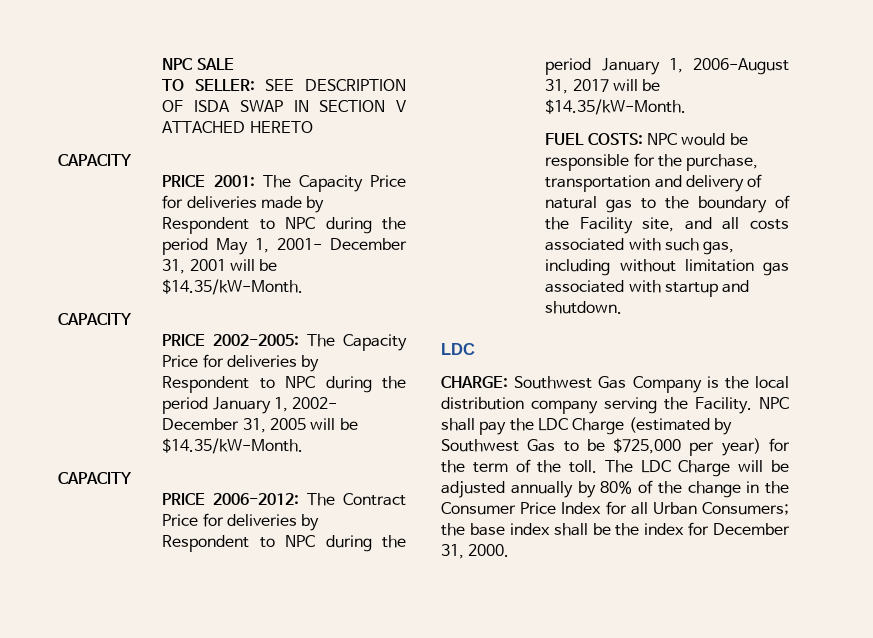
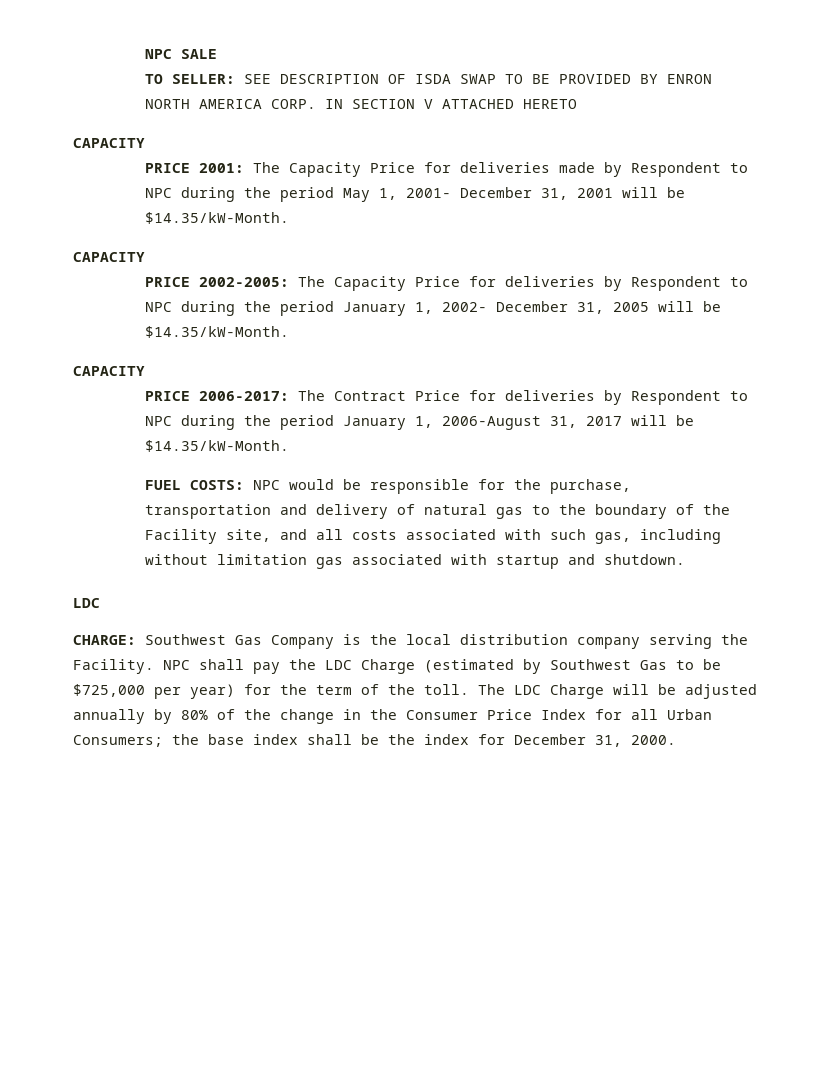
(283, 106) none -> [505,74,713,84] [145,99,317,109] TO BE PROVIDED BY ENRON NORTH AMERICA CORP.
[213,493,300,505] 2006-2012: -> [199,391,290,401] 2006-2017:

